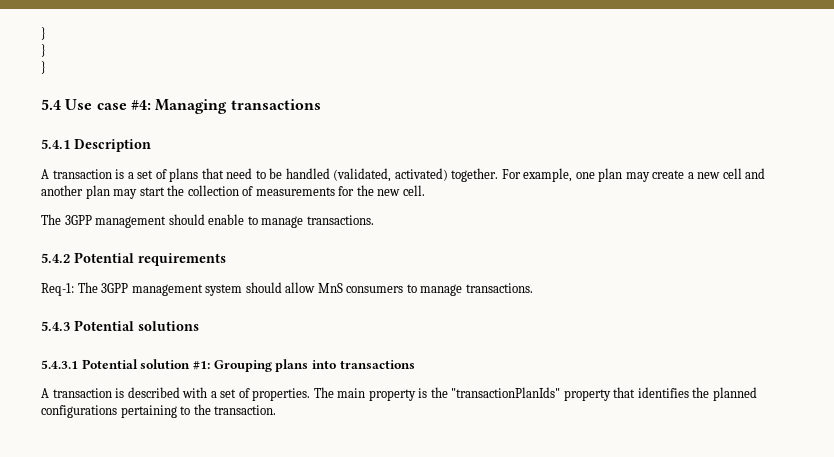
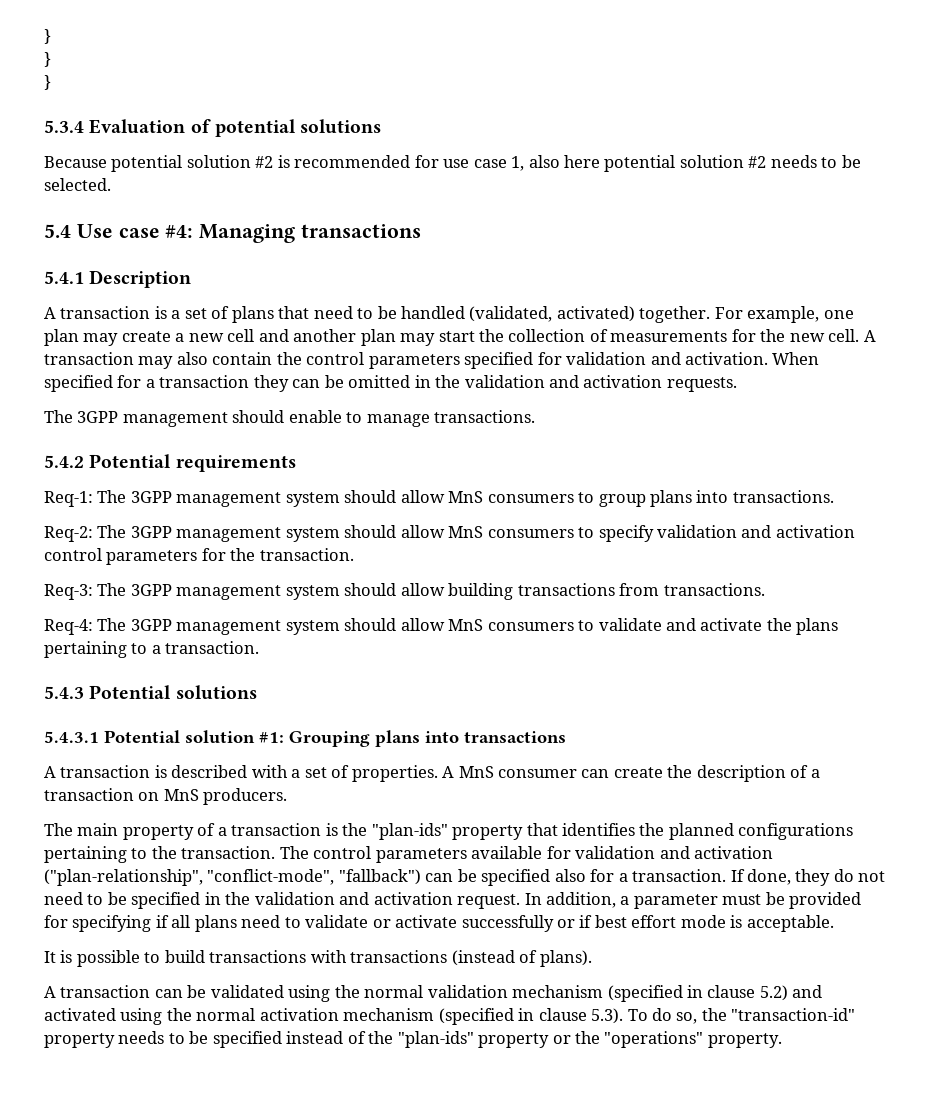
(46, 67) none -> [44,119,382,137] [44,155,861,172] [44,178,111,191] // 5.3.4 Evaluation of potential solutions // Because potential solution #2 is recommended for use case 1, also here potential solution #2 needs to be selected.
(425, 190) none -> [863,330,876,342] [44,352,820,369] [44,375,737,392] A transaction may also contain the control parameters specified for validation and activation. When specified for a transaction they can be omitted in the validation and activation requests.
[420,283,533,296] manage transactions. -> [598,490,834,507] [44,525,855,542] [44,548,354,565] [44,583,765,600] [44,618,839,635] [44,641,260,658] group plans into transactions. // Req-2: The 3GPP management system should allow MnS consumers to specify validation and activation control parameters for the transaction. // Req-3: The 3GPP management system should allow building transactions from transactions. // Req-4: The 3GPP management system should allow MnS consumers to validate and activate the plans pertaining to a transaction.
[313,387,416,401] The main property -> [442,765,820,782] [44,788,288,805] [44,823,322,840] A MnS consumer can create the description of a transaction on MnS producers. // The main property of a transaction
[451,387,561,398] "transactionPlanIds" -> [371,823,448,840] "plan-ids"
(277, 410) none -> [279,846,774,863] [44,869,886,886] [44,892,862,909] [44,915,834,932] [44,950,592,967] [44,985,823,1002] [44,1008,856,1025] [44,1031,782,1048] The control parameters available for validation and activation ("plan-relationship", "conflict-mode", "fallback") can be specified also for a transaction. If done, they do not need to be specified in the validation and activation request. In addition, a parameter must be provided for specifying if all plans need to validate or activate successfully or if best effort mode is acceptable. // It is possible to build transactions with transactions (instead of plans). // A transaction can be validated using the normal validation mechanism (specified in clause 5.2) and activated using the normal activation mechanism (specified in clause 5.3). To do so, the "transaction-id" property needs to be specified instead of the "plan-ids" property or the "operations" property.

